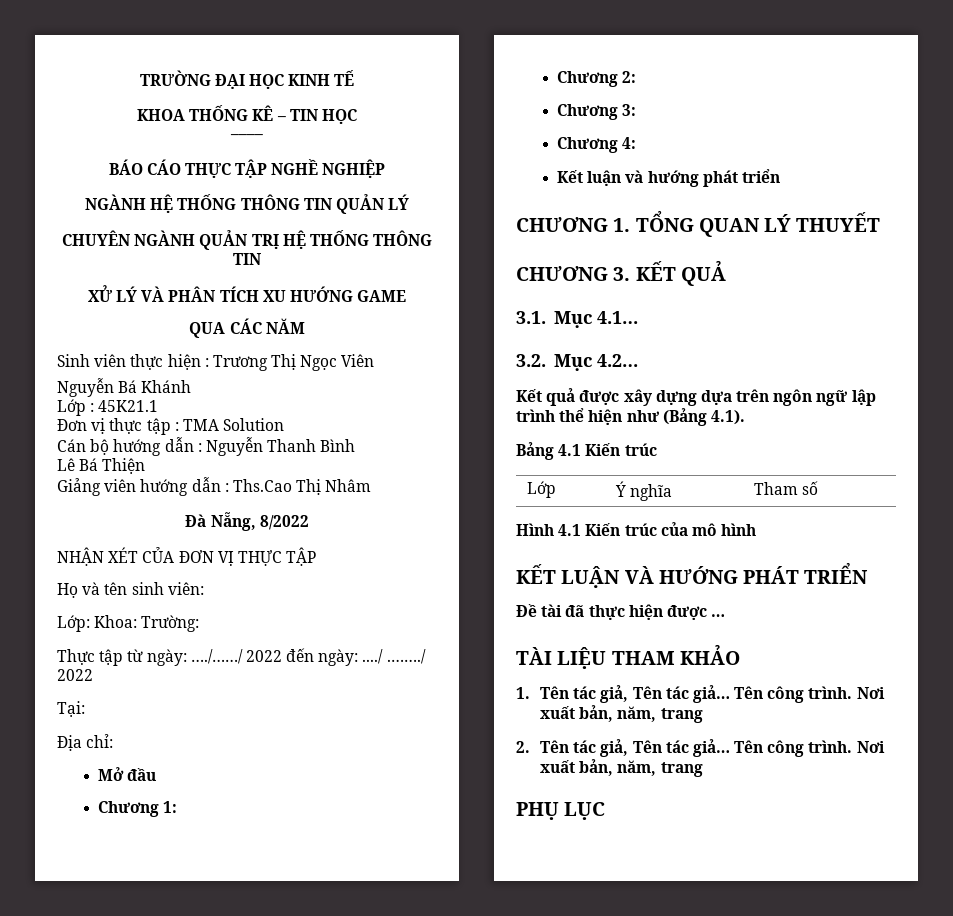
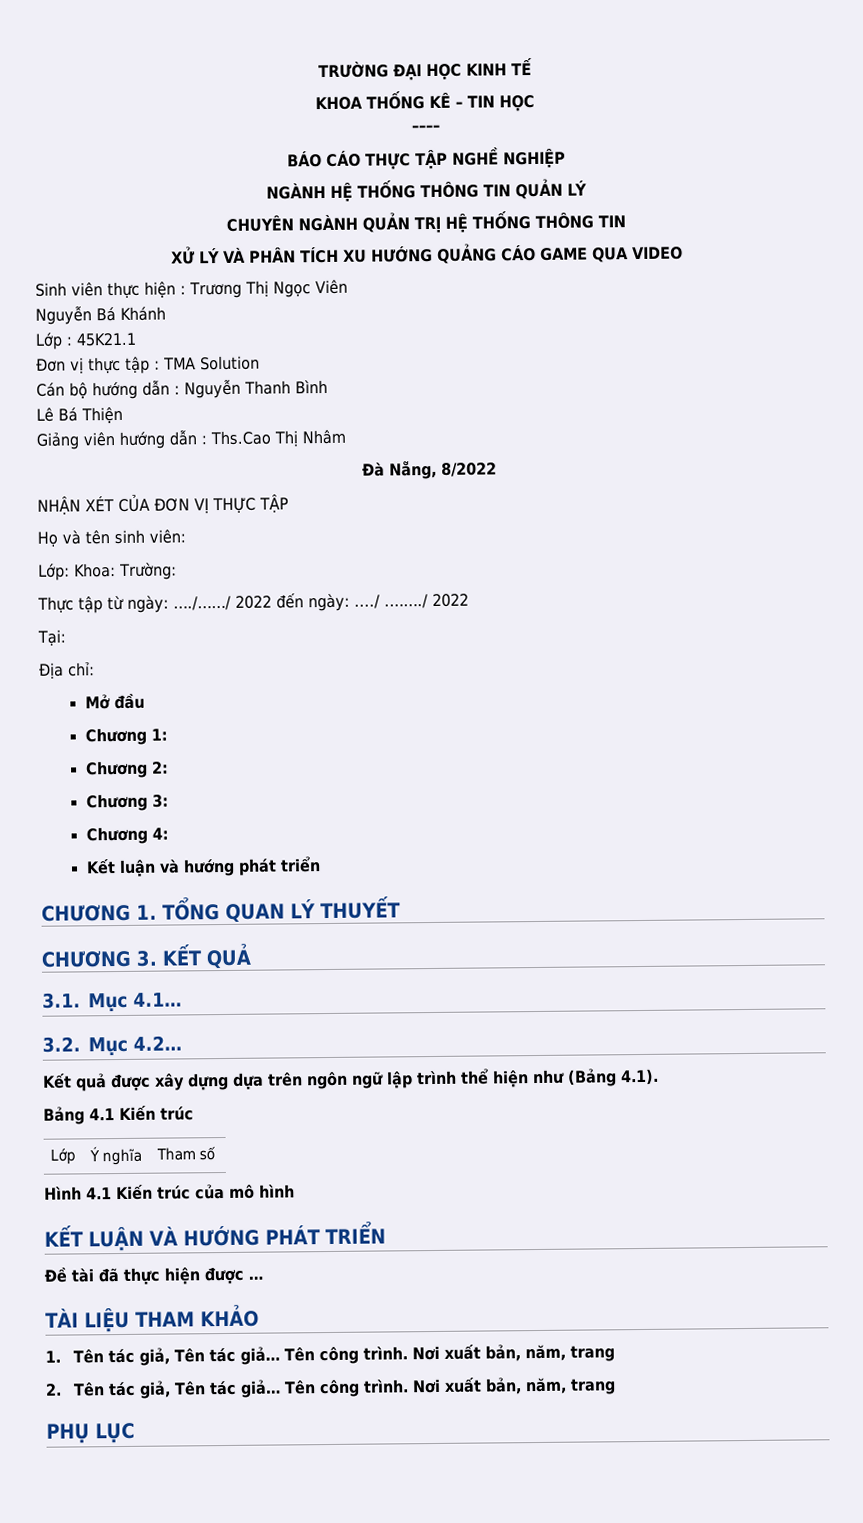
(353, 294) none -> [437,243,537,264] QUẢNG CÁO
[189,318,305,338] // QUA CÁC NĂM -> [592,246,684,263] QUA VIDEO

